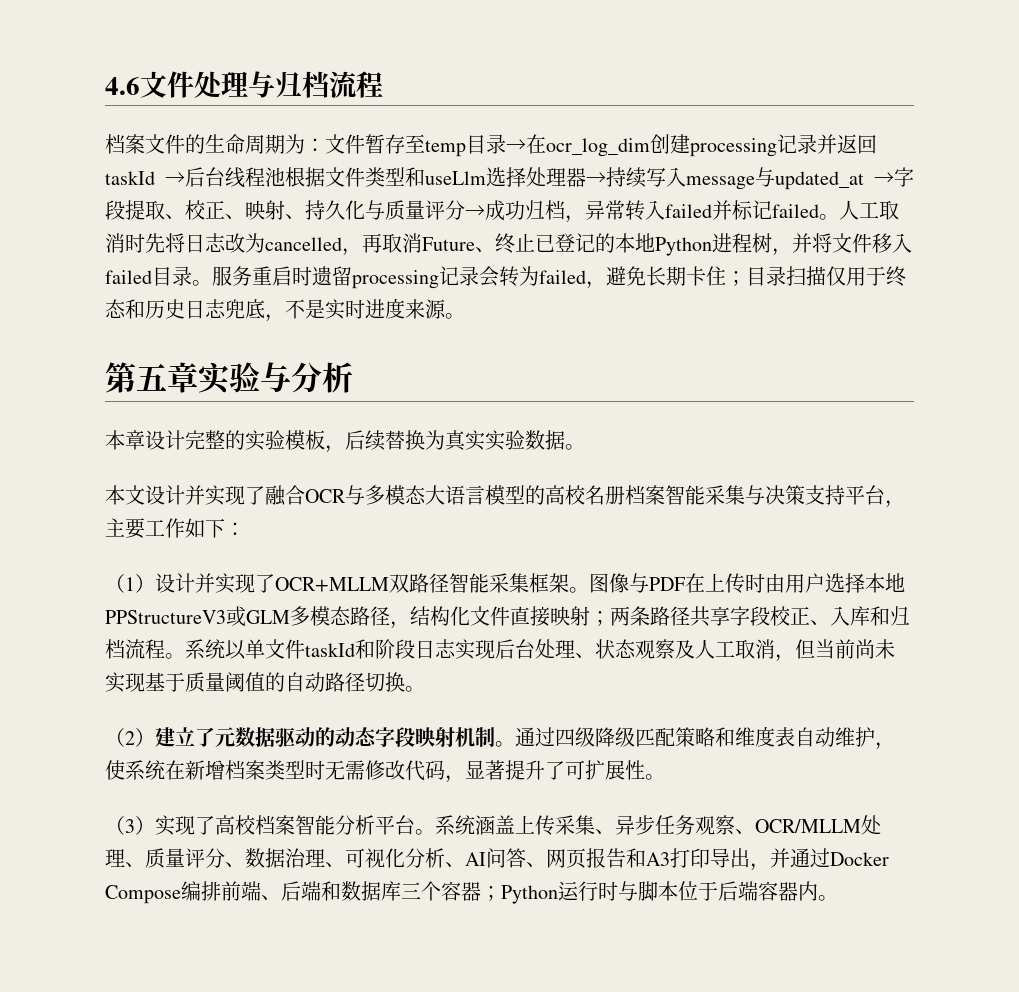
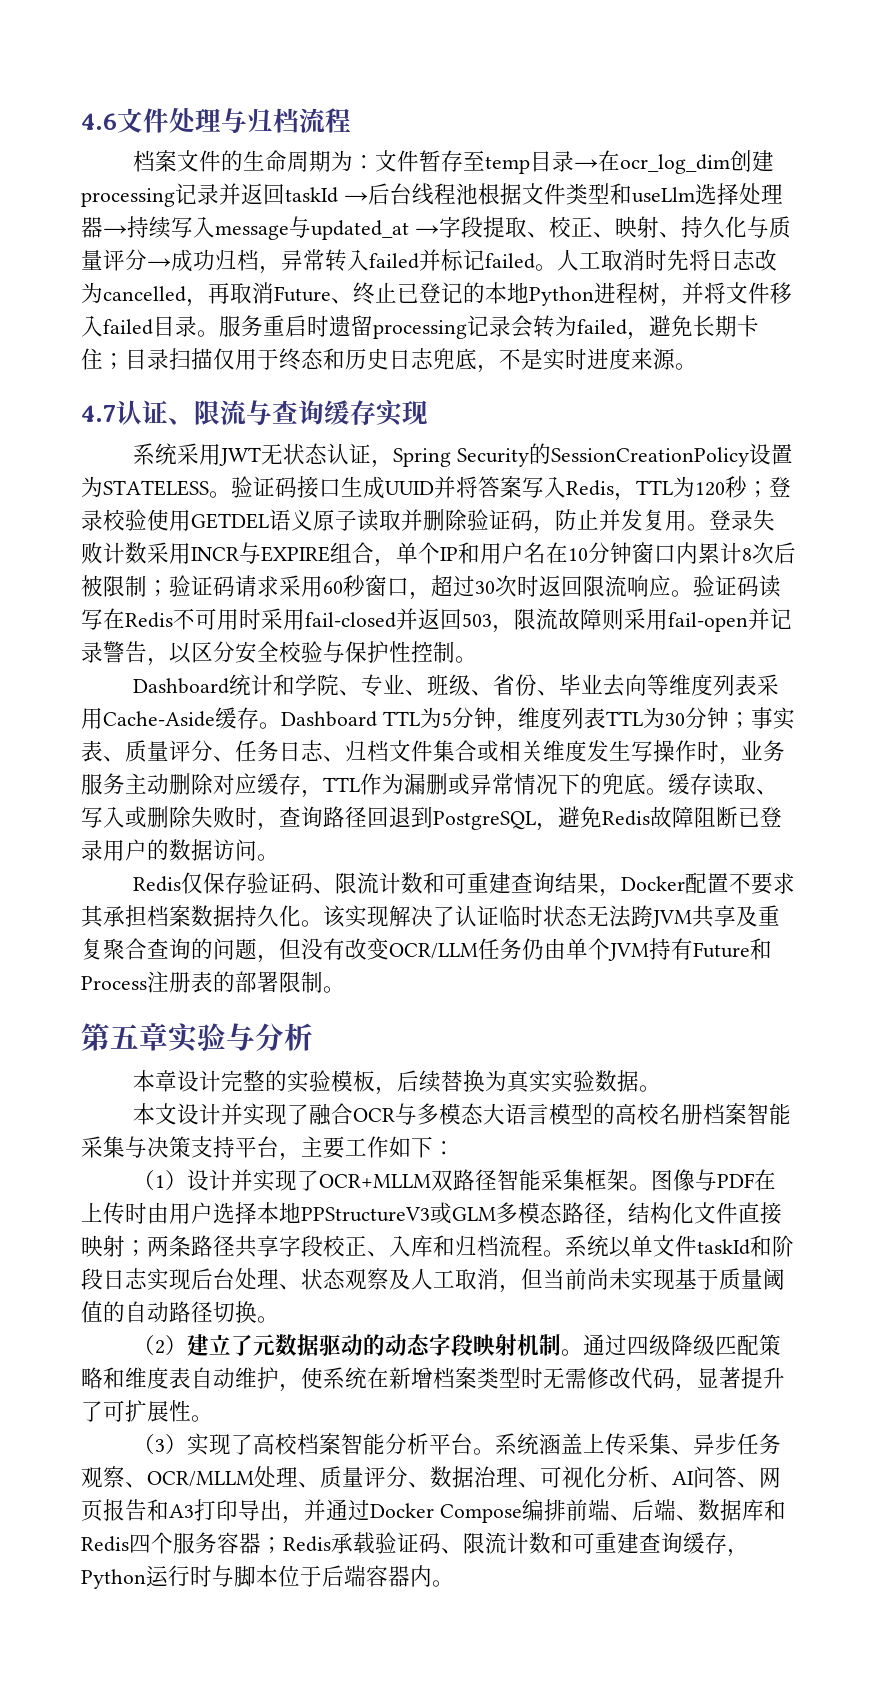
(465, 316) none -> [81,400,428,426] [132,443,793,468] [81,476,791,501] [81,509,775,534] [81,542,796,567] [81,575,781,600] [81,608,792,633] [81,641,477,666] [132,674,779,697] [81,707,795,732] [81,740,785,765] [81,773,778,798] [81,806,782,831] [81,839,279,861] [132,872,795,897] [81,905,780,928] [81,938,772,963] [81,971,345,993] // 4.7认证、限流与查询缓存实现 // 系统采用JWT无状态认证，Spring Security的SessionCreationPolicy设置为STATELESS。验证码接口生成UUID并将答案写入Redis，TTL为120秒；登录校验使用GETDEL语义原子读取并删除验证码，防止并发复用。登录失败计数采用INCR与EXPIRE组合，单个IP和用户名在10分钟窗口内累计8次后被限制；验证码请求采用60秒窗口，超过30次时返回限流响应。验证码读写在Redis不可用时采用fail-closed并返回503，限流故障则采用fail-open并记录警告，以区分安全校验与保护性控制。 // Dashboard统计和学院、专业、班级、省份、毕业去向等维度列表采用Cache-Aside缓存。Dashboard TTL为5分钟，维度列表TTL为30分钟；事实表、质量评分、任务日志、归档文件集合或相关维度发生写操作时，业务服务主动删除对应缓存，TTL作为漏删或异常情况下的兜底。缓存读取、写入或删除失败时，查询路径回退到PostgreSQL，避免Redis故障阻断已登录用户的数据访问。 // Redis仅保存验证码、限流计数和可重建查询结果，Docker配置不要求其承担档案数据持久化。该实现解决了认证临时状态无法跨JVM共享及重复聚合查询的问题，但没有改变OCR/LLM任务仍由单个JVM持有Future和Process注册表的部署限制。
[321,881,501,901] 和数据库三个容器； -> [675,1499,786,1521] [81,1532,749,1557] 、数据库和Redis四个服务容器；Redis承载验证码、限流计数和可重建查询缓存，

